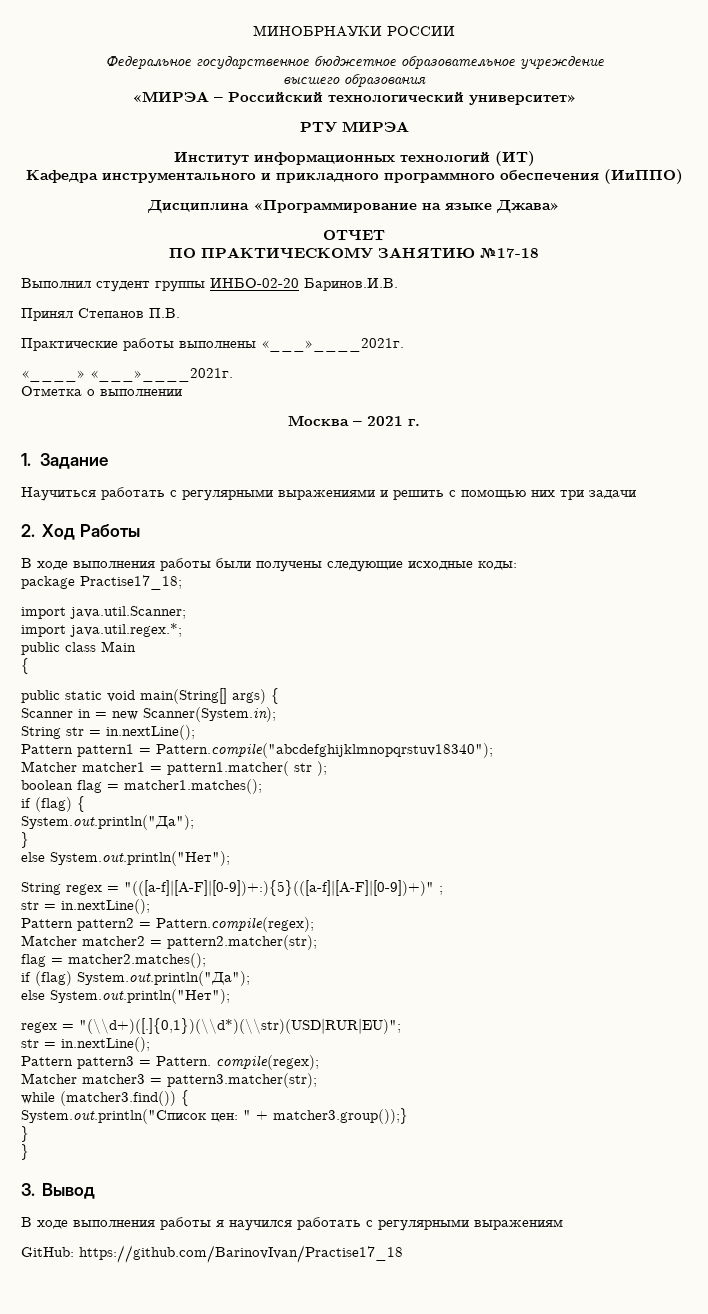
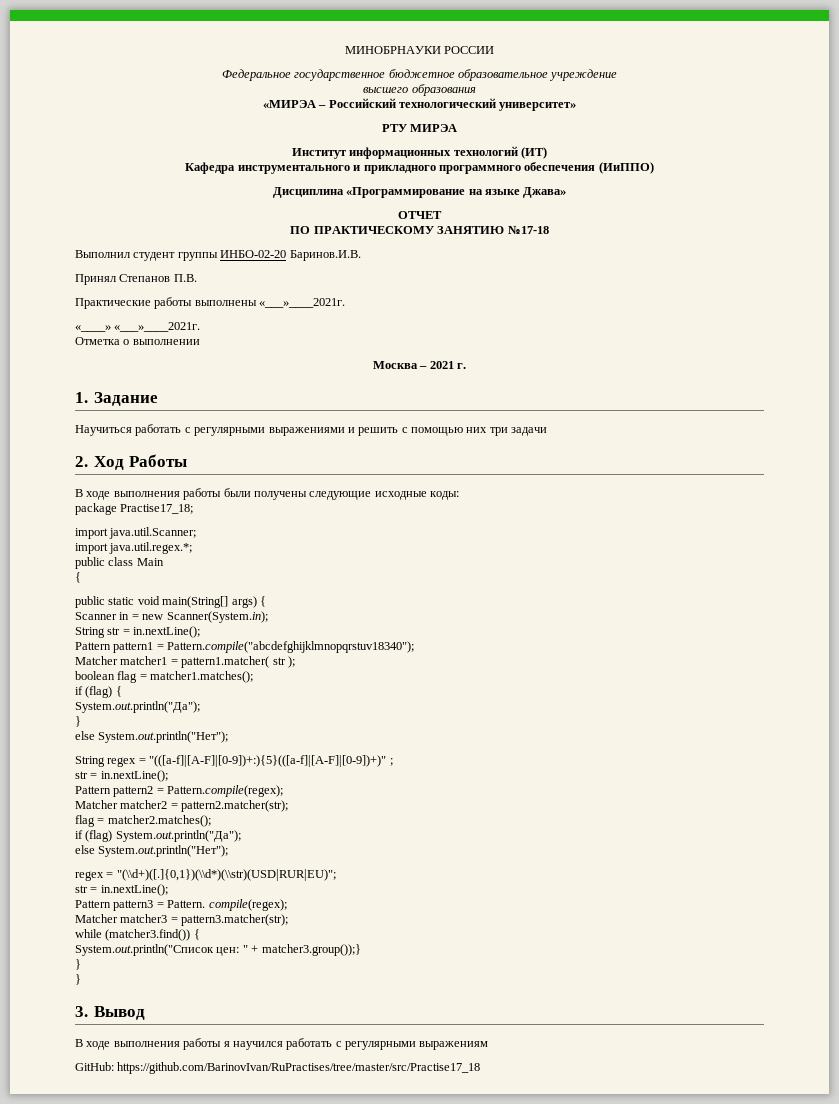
[79,1245,403,1263] https://github.com/BarinovIvan/Practise17_18 -> [117,1062,481,1074] https://github.com/BarinovIvan/RuPractises/tree/master/src/Practise17_18

